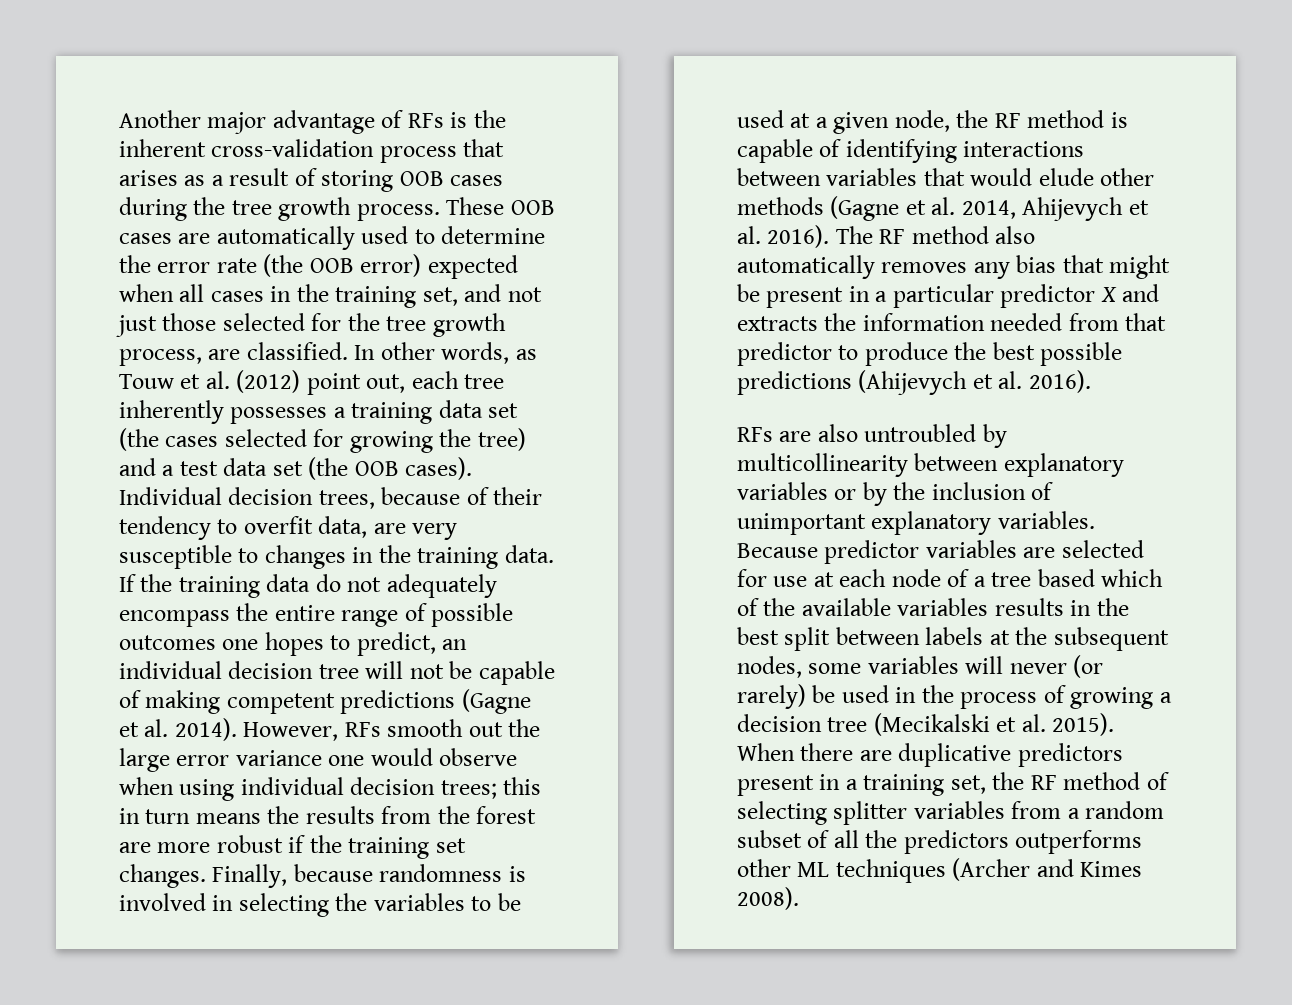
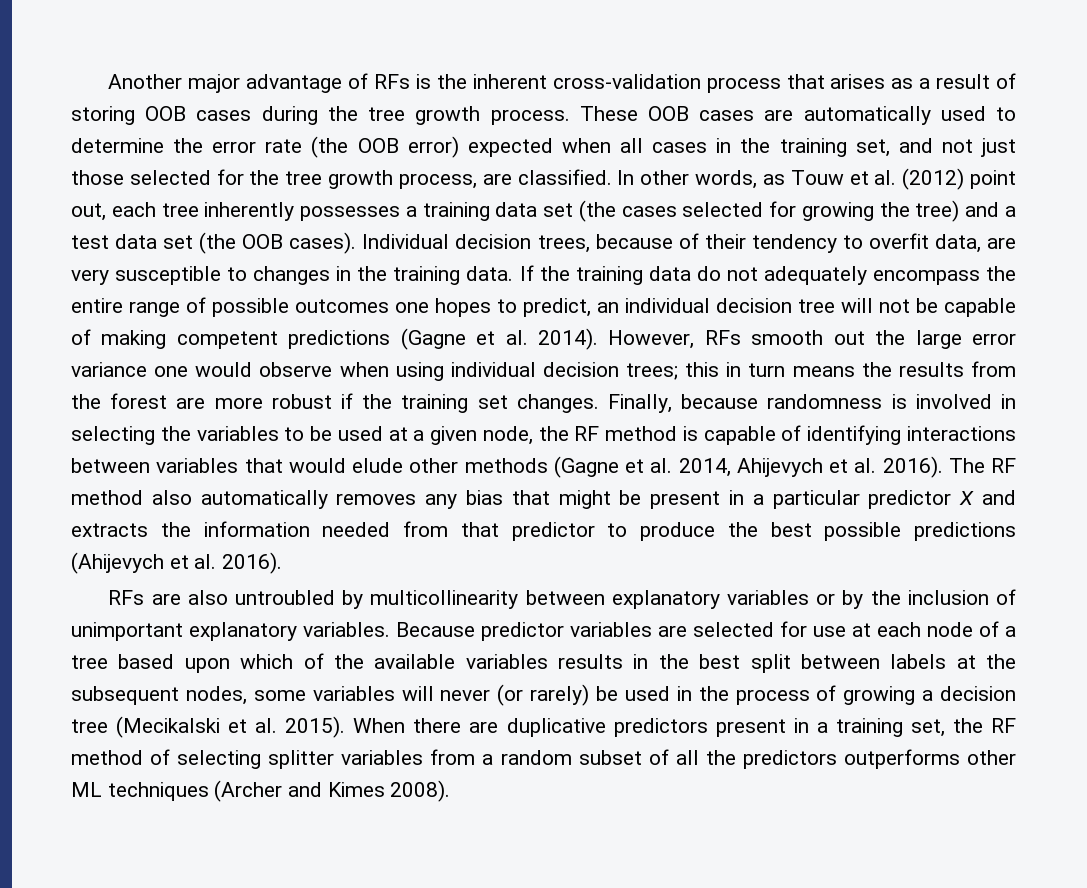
(1095, 578) none -> [184,658,230,673] upon

